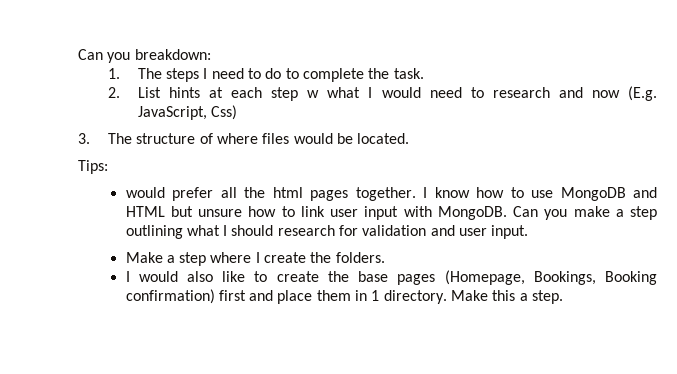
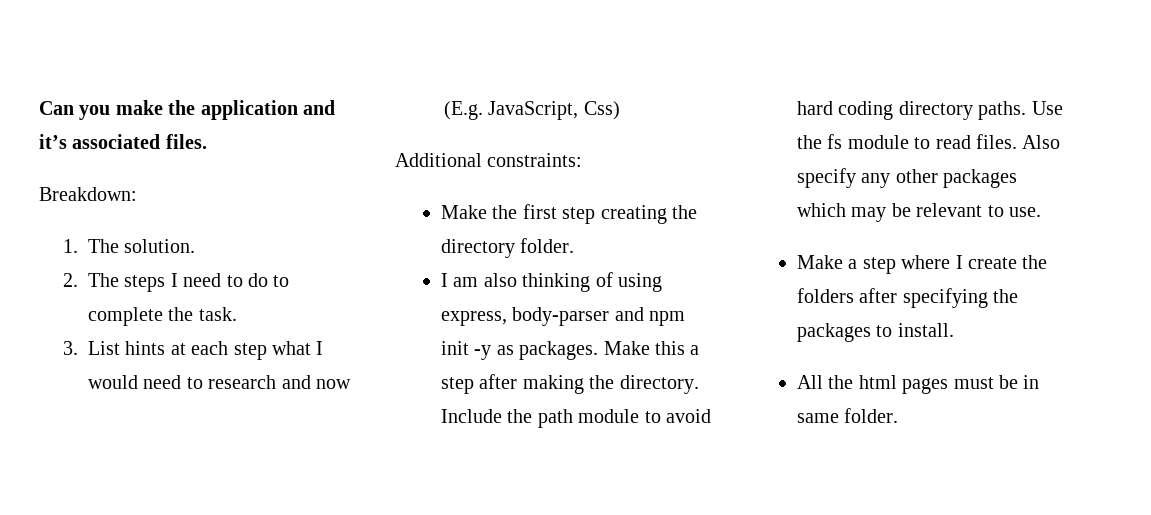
[78,49,211,63] [107,68,120,79] Can you breakdown: // 1. -> [39,100,335,120] [39,134,207,149] [39,187,137,201] [62,239,196,253] [62,273,78,287] Can you make the application and it’s associated files. // Breakdown: // 1. The solution. // 2.
[107,87,120,98] 2. -> [62,341,78,355] 3.
[307,90,320,98] w -> (267, 351) none
[78,133,410,144] [78,160,108,174] [125,187,657,201] [125,206,657,220] [125,225,529,239] 3. The structure of where files would be located. // Tips: // would prefer all the html pages together. I know how to use MongoDB and HTML but unsure how to link user input with MongoDB. Can you make a step outlining what I should research for validation and user input. -> [395,153,583,167] [440,204,697,224] [440,238,575,258] [440,272,662,292] [440,307,686,326] [440,341,700,360] [440,374,699,394] [440,409,711,428] [796,101,1063,120] [796,134,1061,149] [796,168,1018,188] [796,203,1041,222] Additional constraints: // Make the first step creating the directory folder. // I am also thinking of using express, body-parser and npm init -y as packages. Make this a step after making the directory. Include the path module to avoid hard coding directory paths. Use the fs module to read files. Also specify any other packages which may be relevant to use.
[335,252,385,263] [125,270,658,285] [125,289,564,304] folders. // I would also like to create the base pages (Homepage, Bookings, Booking confirmation) first and place them in 1 directory. Make this a step. -> [796,288,1019,308] [796,323,954,342] [796,375,1040,394] [796,408,899,423] folders after specifying the packages to install. // All the html pages must be in same folder.

